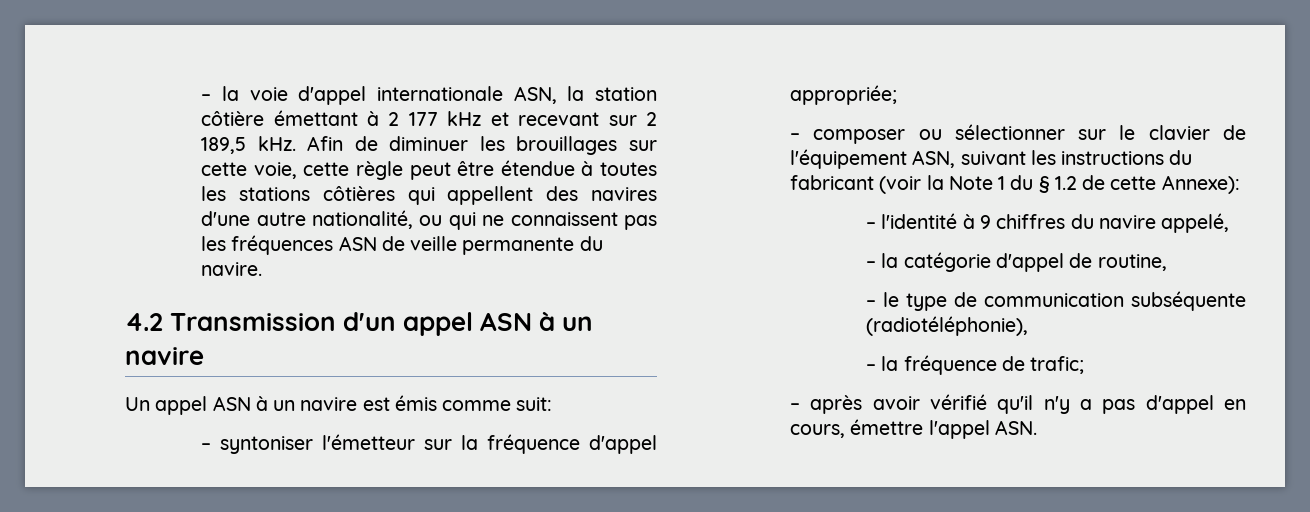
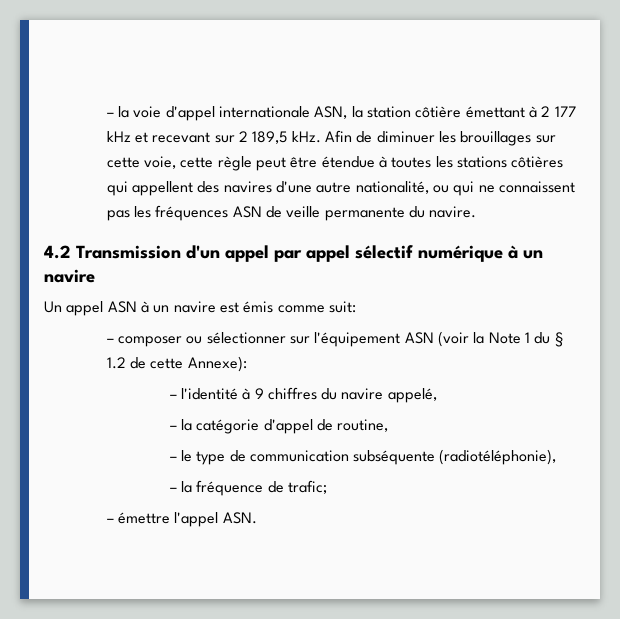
[480,312,533,331] ASN -> [274,245,503,262] par appel sélectif numérique
[201,434,657,454] [790,85,898,105] // – syntoniser l'émetteur sur la fréquence d'appel appropriée; -> (356, 307) none
[1119,125,1246,140] [790,149,1193,169] [790,175,875,190] le clavier de l'équipement ASN, suivant les instructions du fabricant -> [314,332,434,347] l'équipement ASN
[810,394,1246,414] [790,424,846,438] après avoir vérifié qu'il n'y a pas d'appel en cours, -> (114, 520) none

